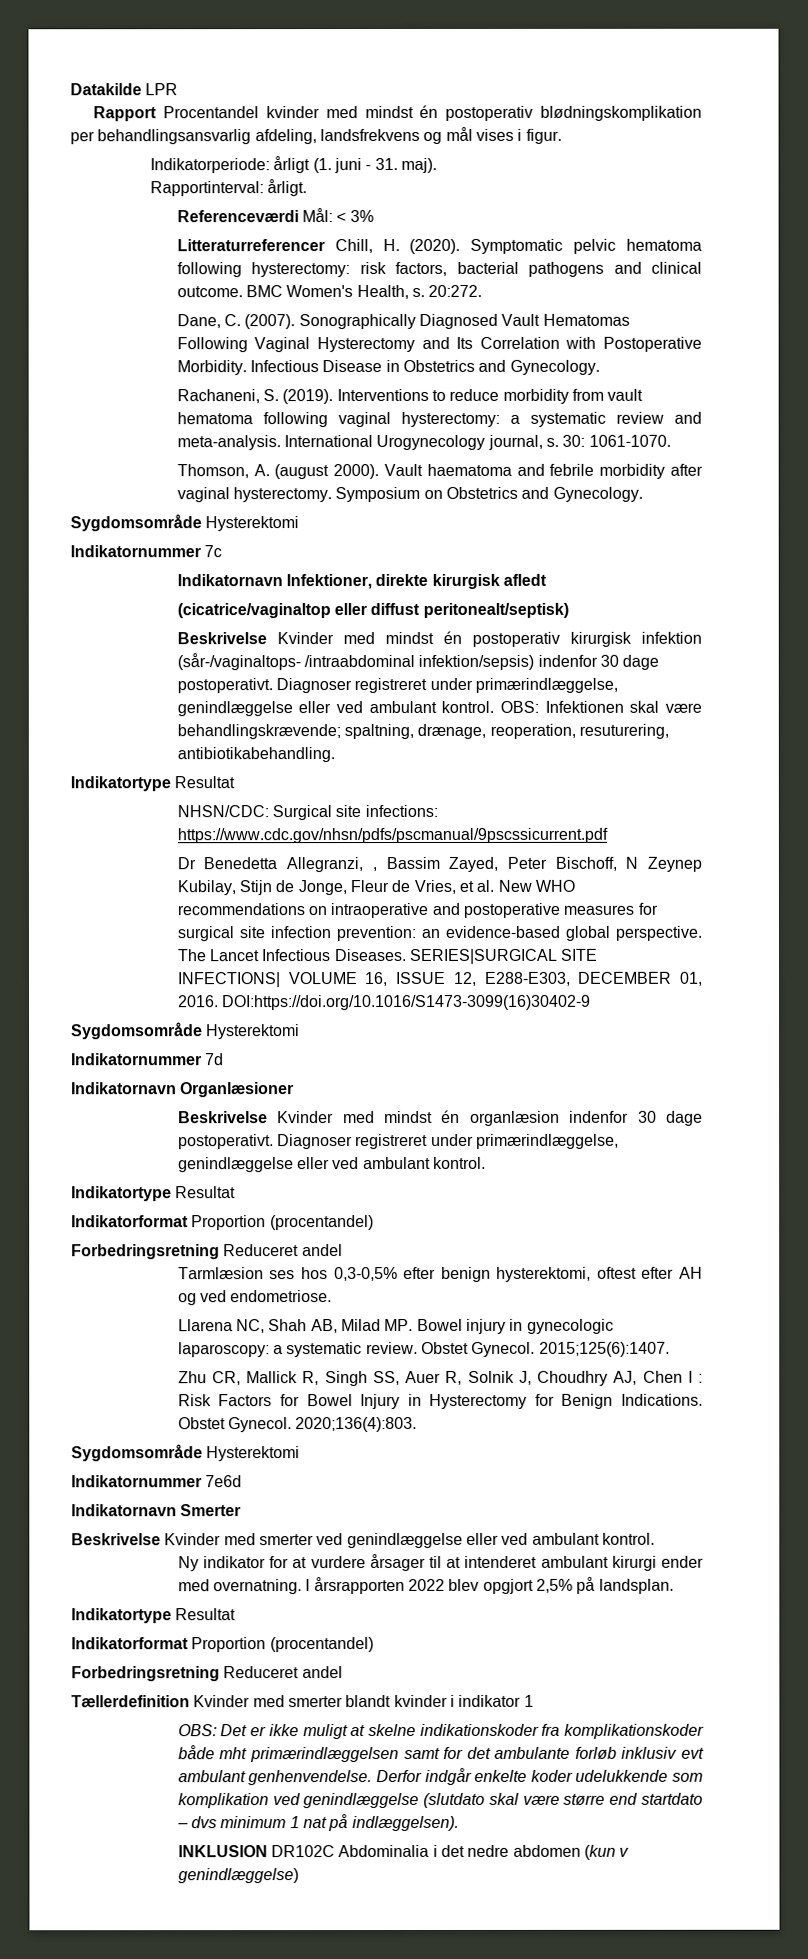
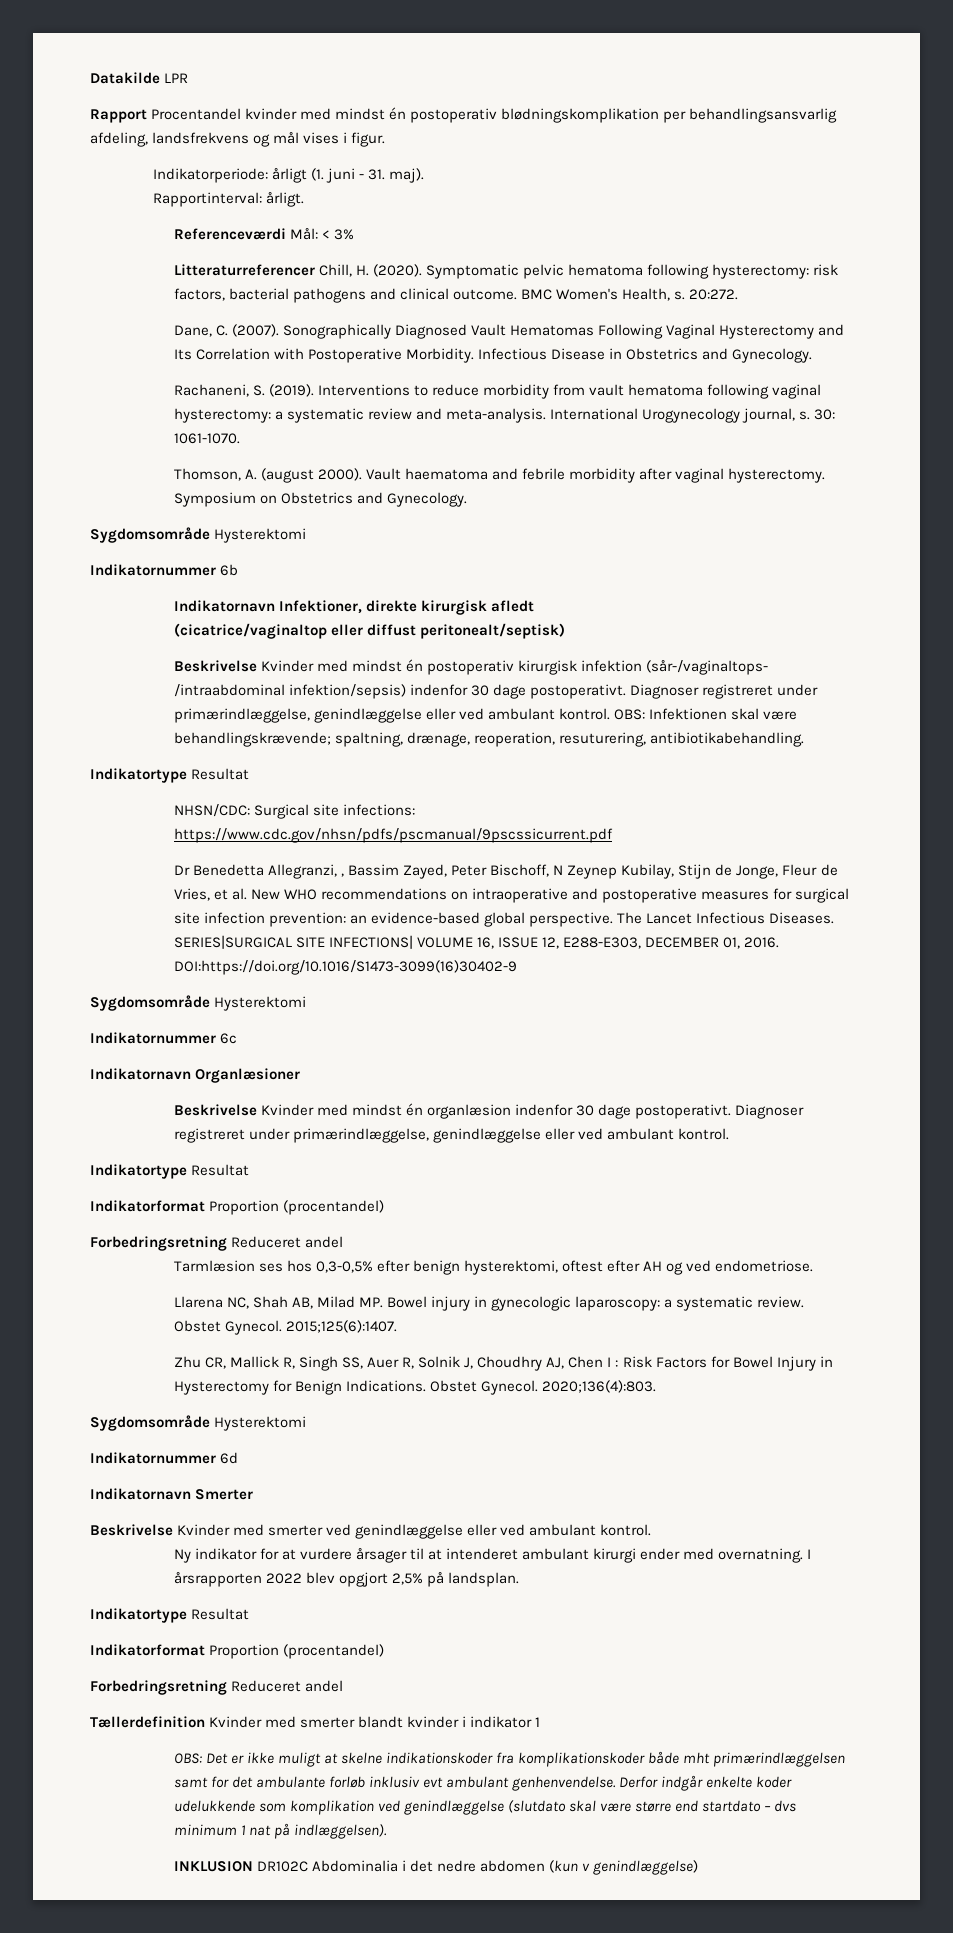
[204,545,223,558] 7c -> [220,564,239,576] 6b
[205,1053,225,1066] 7d -> [220,1033,238,1044] 6c
[205,1475,243,1488] 7e6d -> [220,1452,239,1464] 6d

